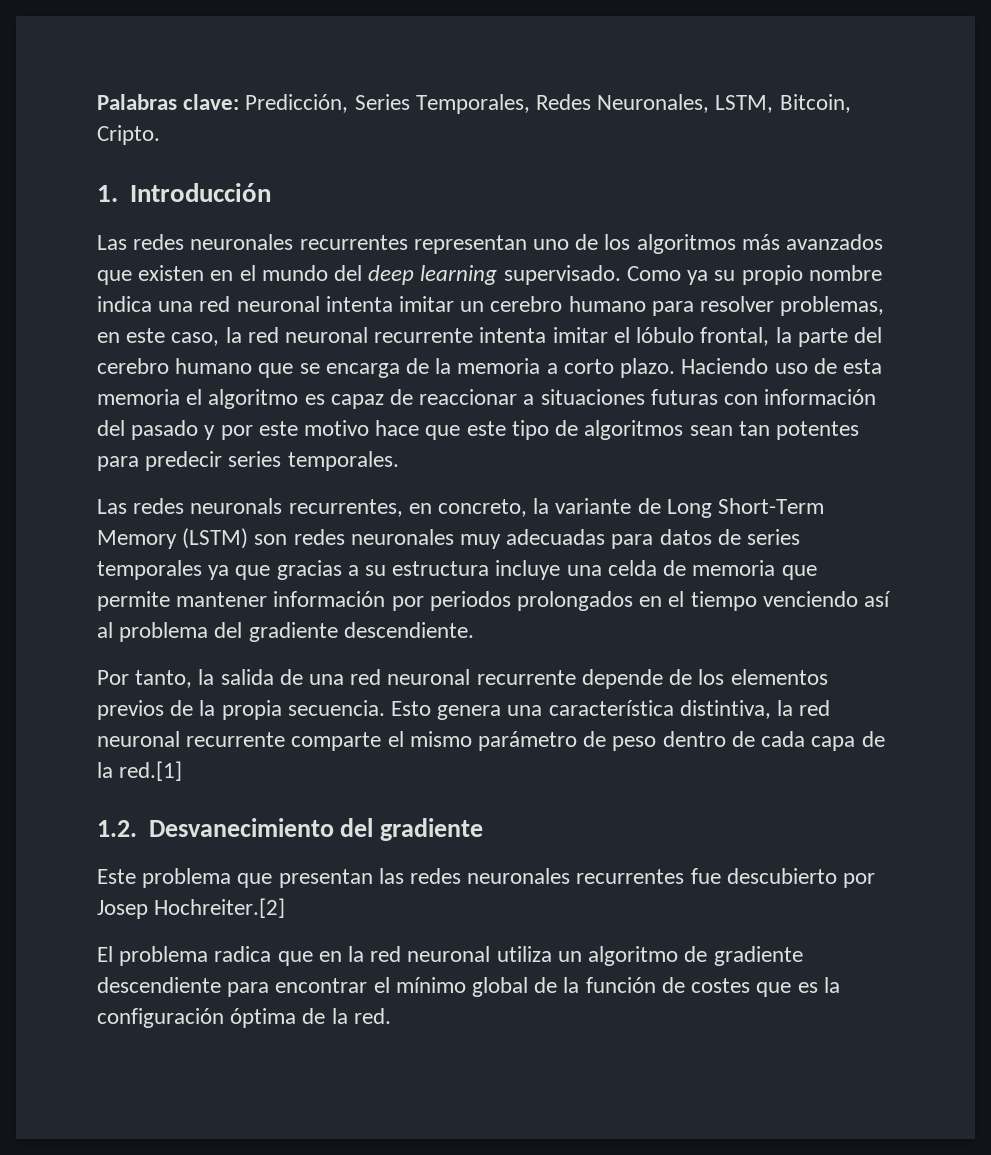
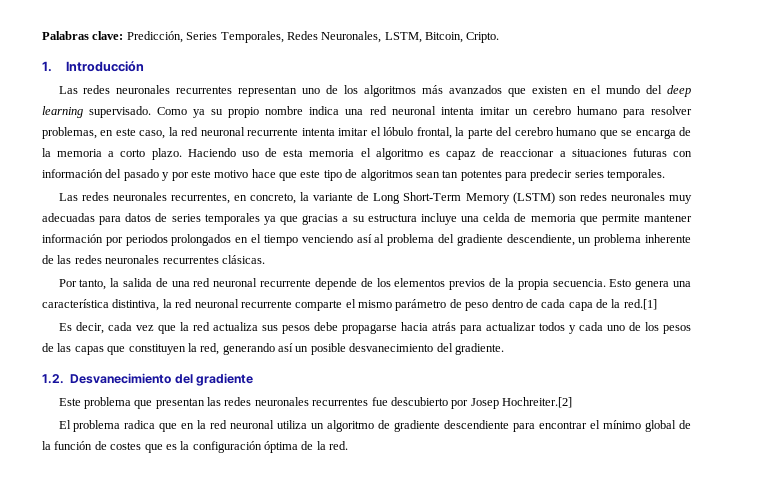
[190,498,283,514] neuronals -> [112,192,167,201] neuronales
[343,622,474,638] descendiente. -> [506,234,691,246] [42,255,265,264] descendiente, un problema inherente de las redes neuronales recurrentes clásicas.
(183, 771) none -> [58,322,691,334] [42,343,504,355] // Es decir, cada vez que la red actualiza sus pesos debe propagarse hacia atrás para actualizar todos y cada uno de los pesos de las capas que constituyen la red, generando así un posible desvanecimiento del gradiente.

